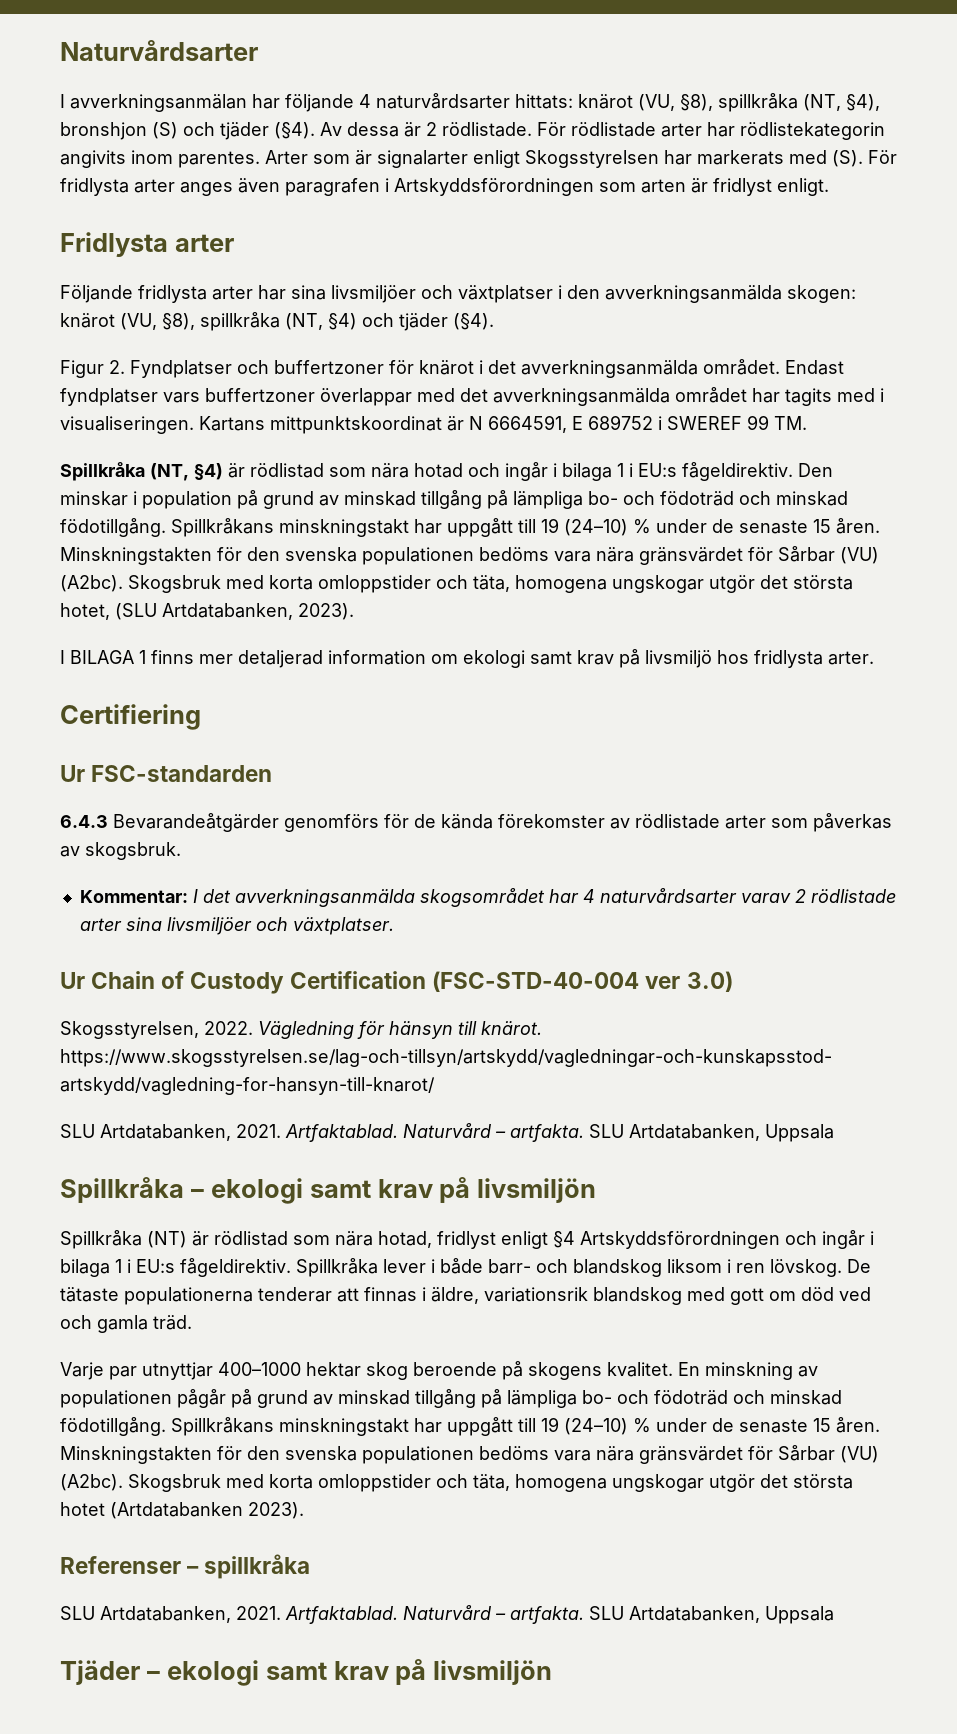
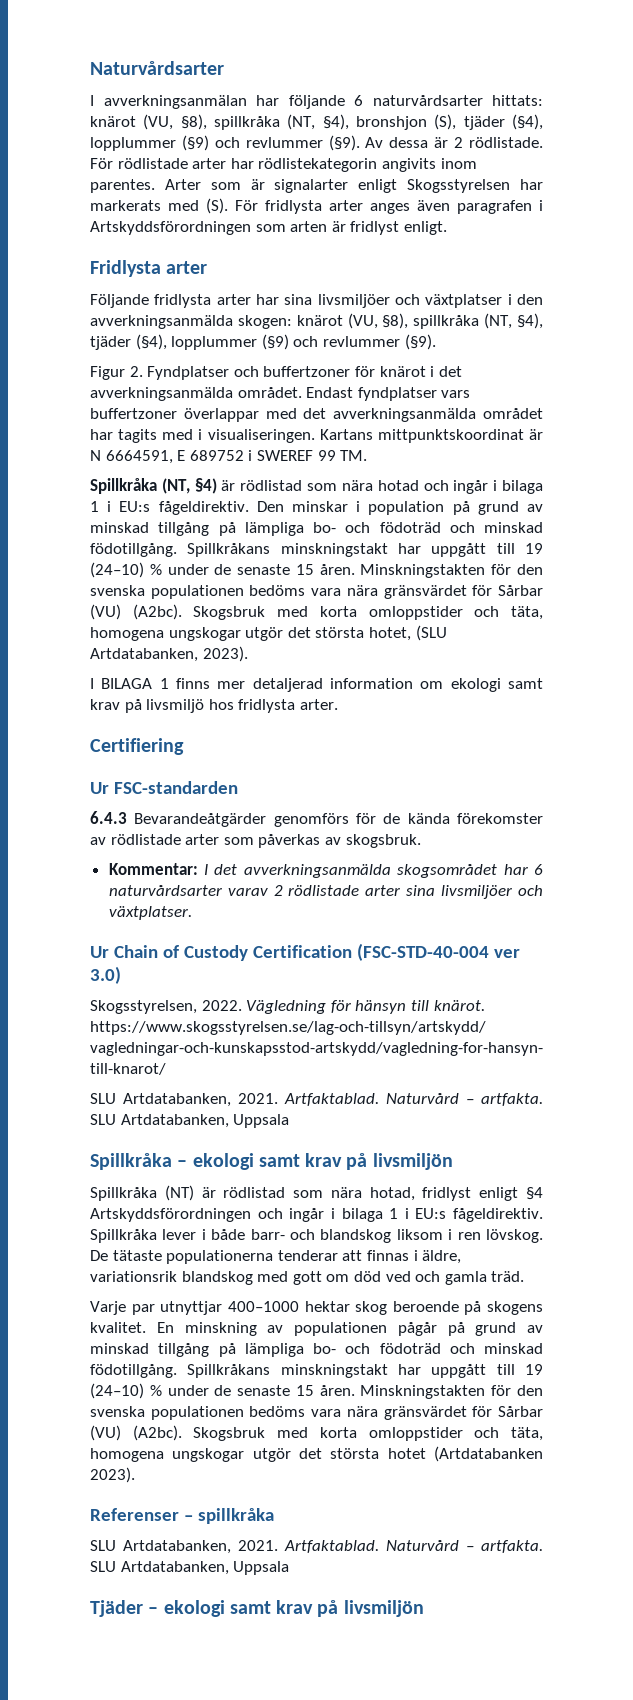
[359,94,371,108] 4 -> [354,95,363,106] 6
[152,122,315,140] (S) och tjäder (§4). -> [434,114,543,130] [90,135,360,151] (S), tjäder (§4), lopplummer (§9) och revlummer (§9).
[328,313,494,331] §4) och tjäder (§4). -> [516,313,543,329] [90,334,436,350] §4), tjäder (§4), lopplummer (§9) och revlummer (§9).
[582,889,595,903] 4 -> [534,864,543,875] 6

